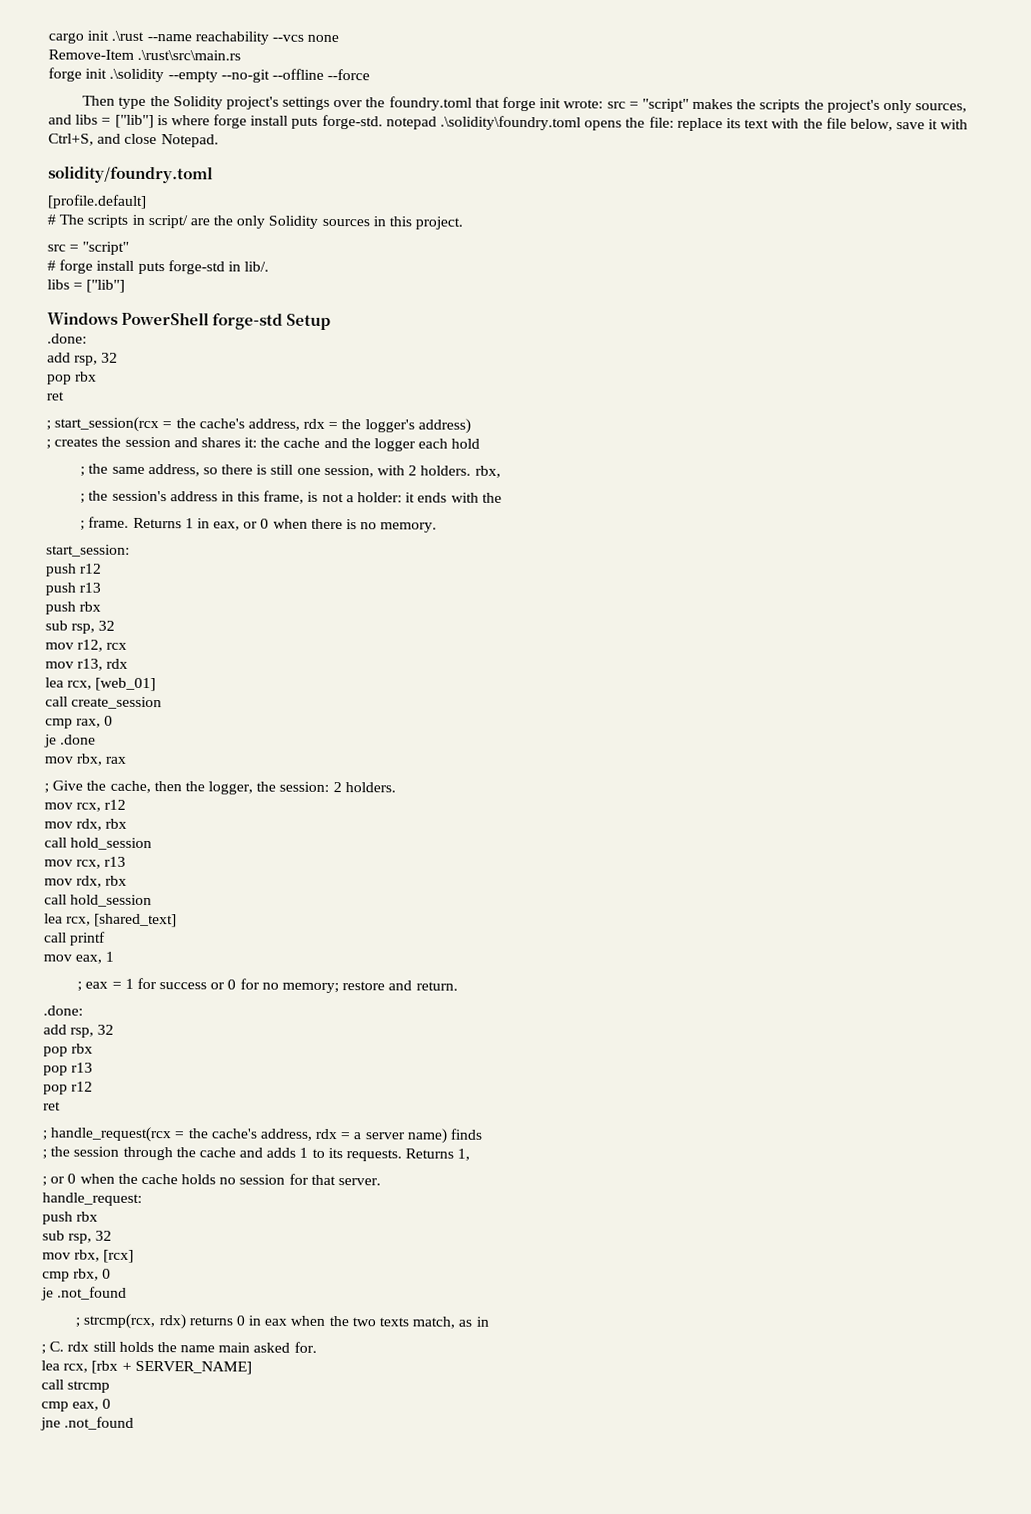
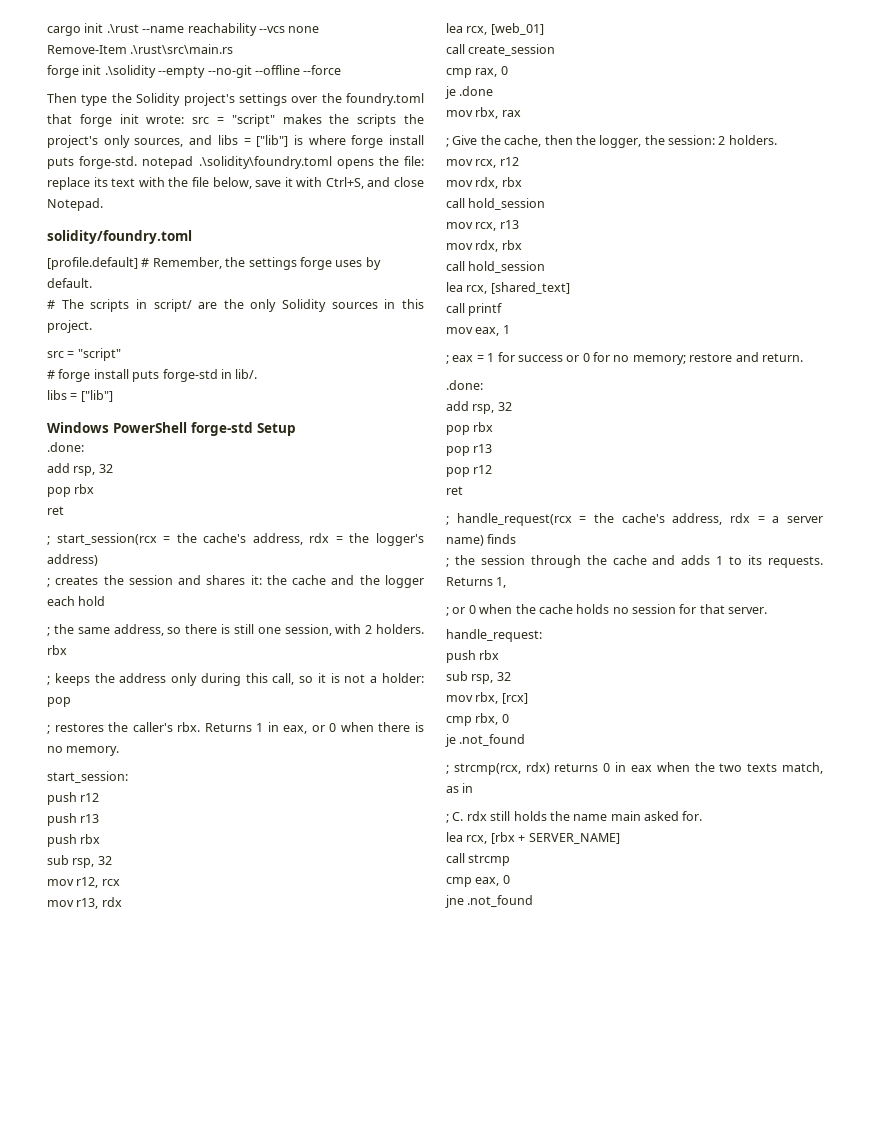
(147, 201) none -> [141,257,381,270] [47,278,92,288] # Remember, the settings forge uses by default.
[474,465,501,478] [80,490,502,504] [80,516,130,531] rbx, // ; the session's address in this frame, is not a holder: it ends with the // ; frame. -> [47,645,67,655] [47,673,425,686] [47,697,71,707] [47,722,201,734] rbx // ; keeps the address only during this call, so it is not a holder: pop // ; restores the caller's rbx.

